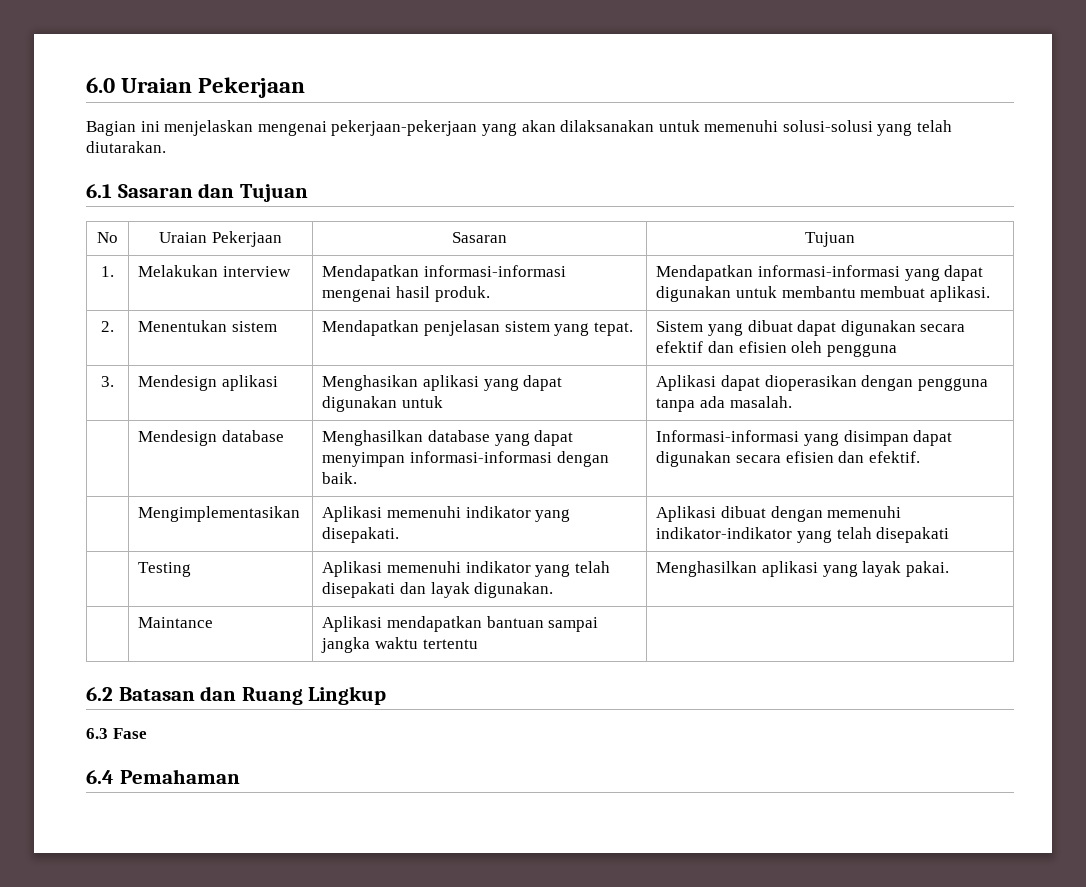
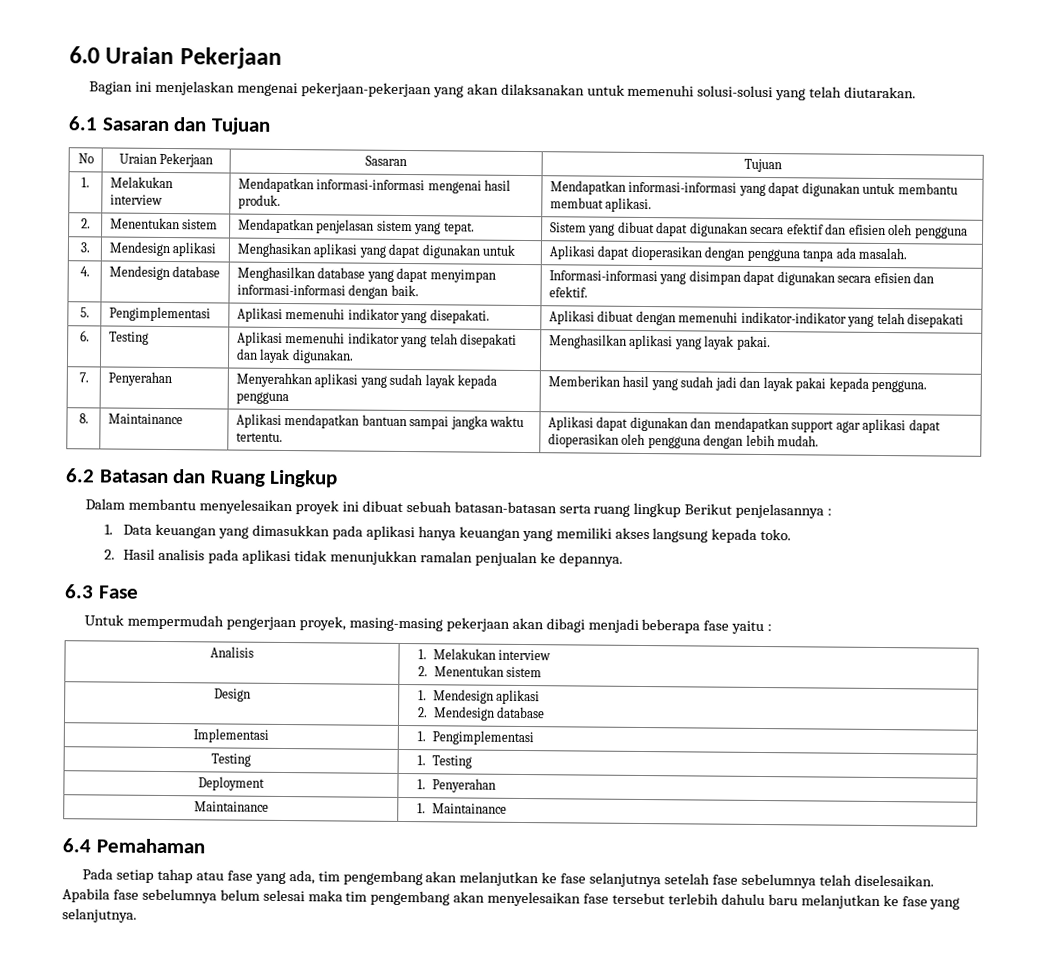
(792, 402) none -> [79,266,90,277] 4.
[138,506,301,522] | Mengimplementasikan -> [79,307,90,318] [108,306,211,322] 5. | Pengimplementasi
(950, 535) none -> [79,330,90,342] 6.
[138,617,214,628] | Maintance -> [78,372,89,383] [107,371,172,387] [235,372,498,389] [235,391,289,405] [547,375,928,393] [78,413,89,424] [107,413,183,425] 7. | Penyerahan | Menyerahkan aplikasi yang sudah layak kepada pengguna | Memberikan hasil yang sudah jadi dan layak pakai kepada pengguna. // 8. | Maintainance
[422,639,478,649] tertentu | -> [235,432,283,442] [547,416,941,434] [547,433,820,449] tertentu. | Aplikasi dapat digunakan dan mendapatkan support agar aplikasi dapat dioperasikan oleh pengguna dengan lebih mudah.
[86,728,147,739] [86,769,240,784] 6.3 Fase // 6.4 Pemahaman -> [85,498,833,519] [103,523,792,543] [103,548,623,567] [64,584,139,599] [84,614,773,635] [210,646,254,658] [418,648,552,661] [418,665,543,678] [213,688,251,702] [418,689,541,705] [418,706,546,721] [193,728,269,743] [417,730,534,746] [211,753,251,767] [417,755,472,769] [198,776,265,791] [417,778,496,793] [193,801,269,812] [417,803,507,814] [62,838,205,854] [82,868,934,889] [62,888,961,910] [62,908,137,923] Dalam membantu menyelesaikan proyek ini dibuat sebuah batasan-batasan serta ruang lingkup Berikut penjelasannya : // 1. Data keuangan yang dimasukkan pada aplikasi hanya keuangan yang memiliki akses langsung kepada toko. // 2. Hasil analisis pada aplikasi tidak menunjukkan ramalan penjualan ke depannya. // 6.3 Fase // Untuk mempermudah pengerjaan proyek, masing-masing pekerjaan akan dibagi menjadi beberapa fase yaitu : // Analisis | 1. Melakukan interview // 2. Menentukan sistem // Design | 1. Mendesign aplikasi // 2. Mendesign database // Implementasi | 1. Pengimplementasi // Testing | 1. Testing // Deployment | 1. Penyerahan // Maintainance | 1. Maintainance // 6.4 Pemahaman // Pada setiap tahap atau fase yang ada, tim pengembang akan melanjutkan ke fase selanjutnya setelah fase sebelumnya telah diselesaikan. Apabila fase sebelumnya belum selesai maka tim pengembang akan menyelesaikan fase tersebut terlebih dahulu baru melanjutkan ke fase yang selanjutnya.

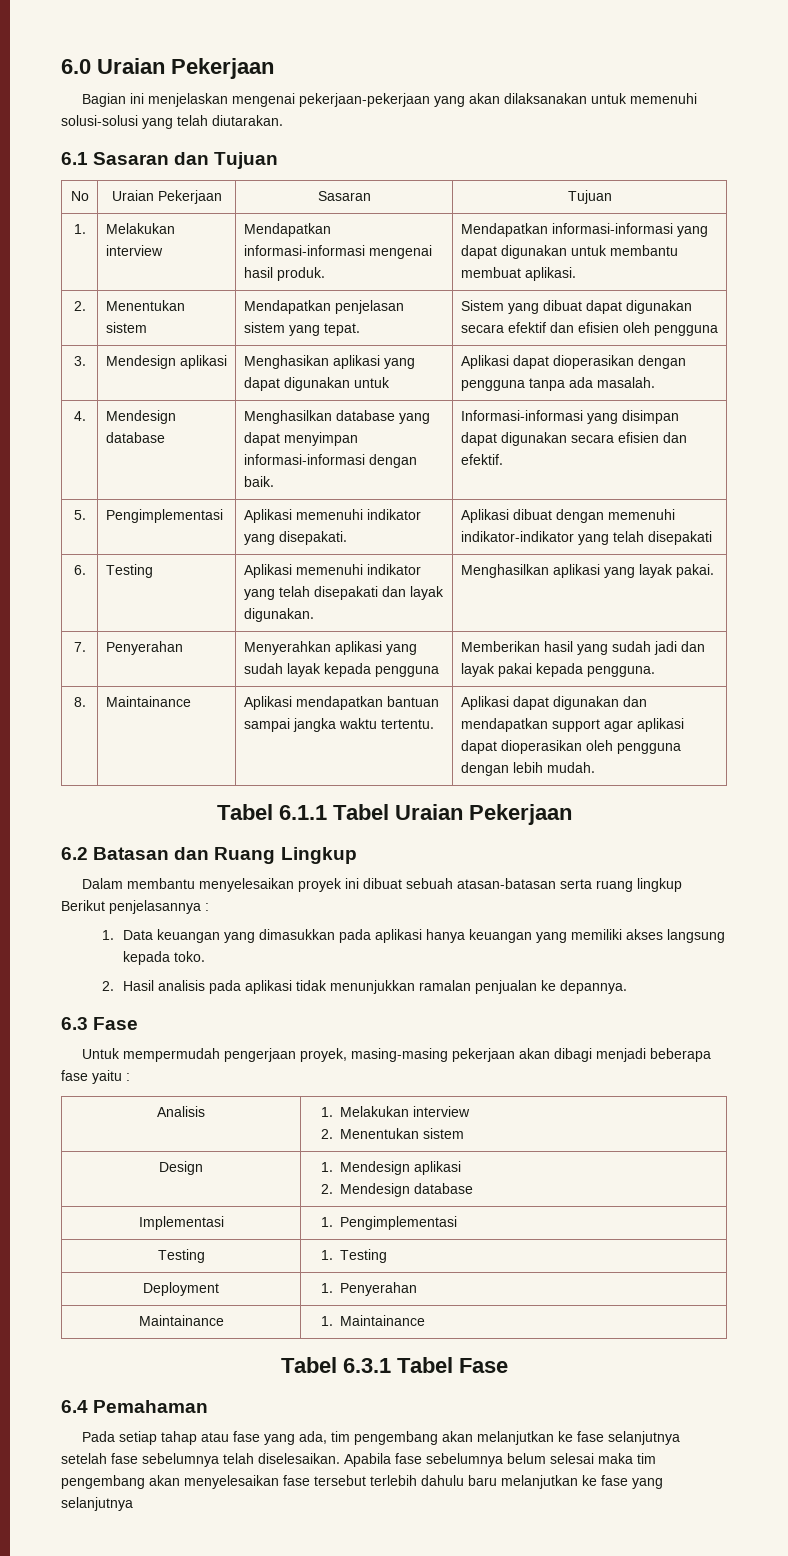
(820, 441) none -> [216,804,572,825] // Tabel 6.1.1 Tabel Uraian Pekerjaan
[453,501,557,514] batasan-batasan -> [456,878,556,889] atasan-batasan
(507, 808) none -> [280,1357,508,1373] // Tabel 6.3.1 Tabel Fase
[62,908,137,923] selanjutnya. -> [61,1497,133,1511] selanjutnya

